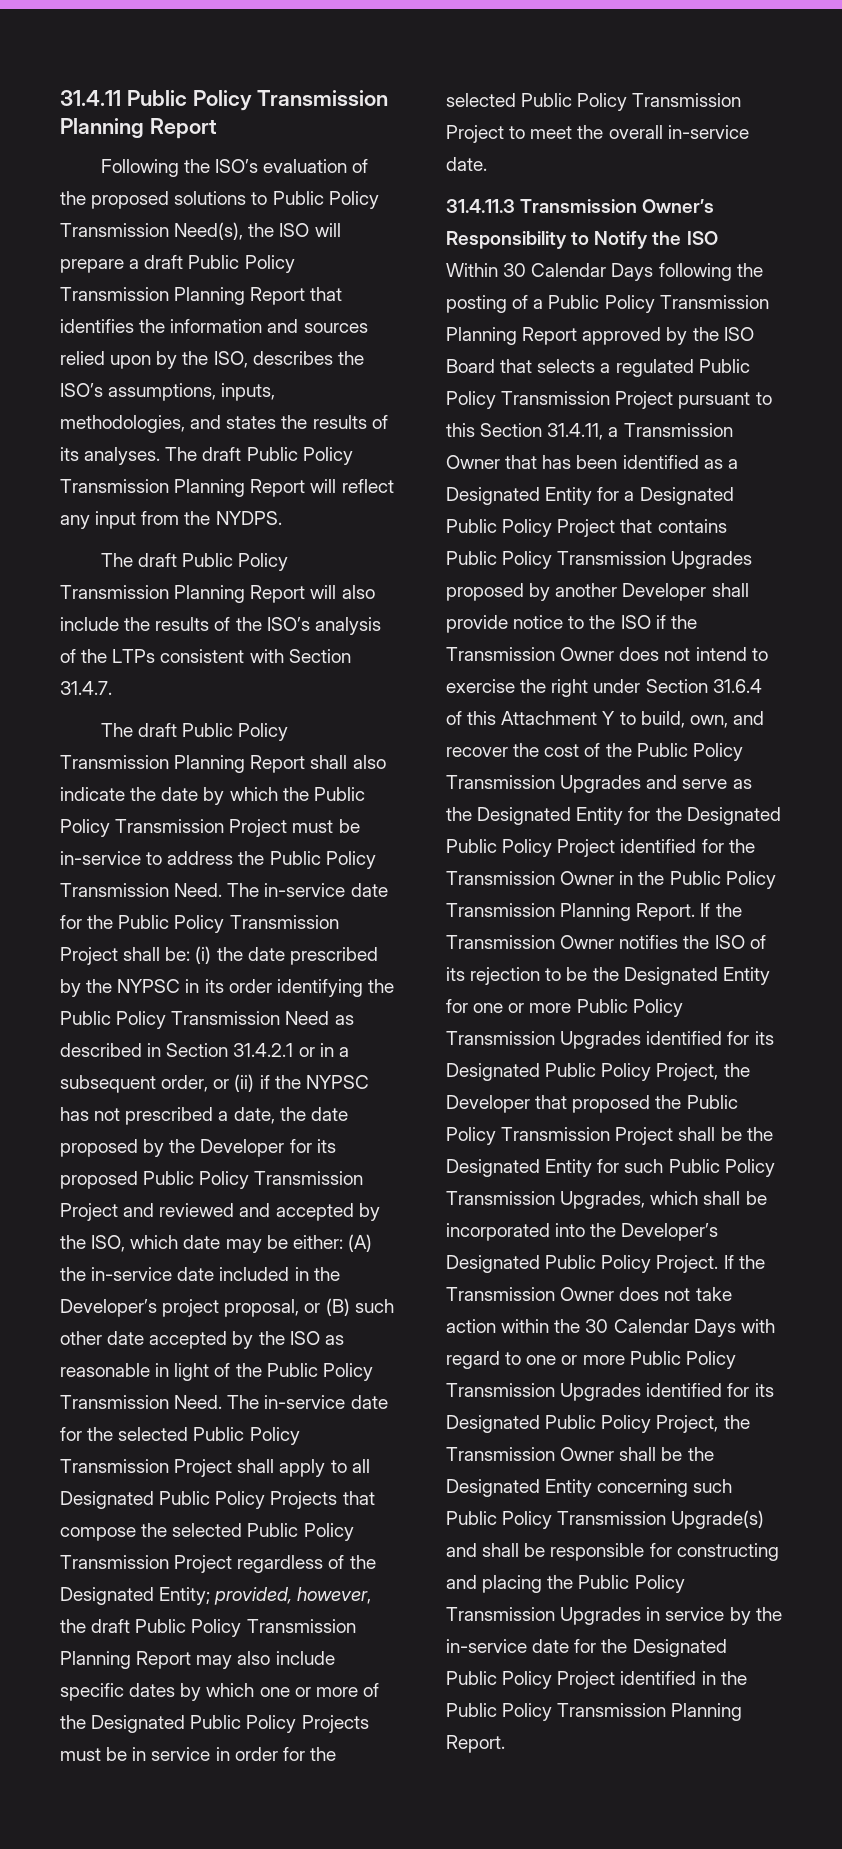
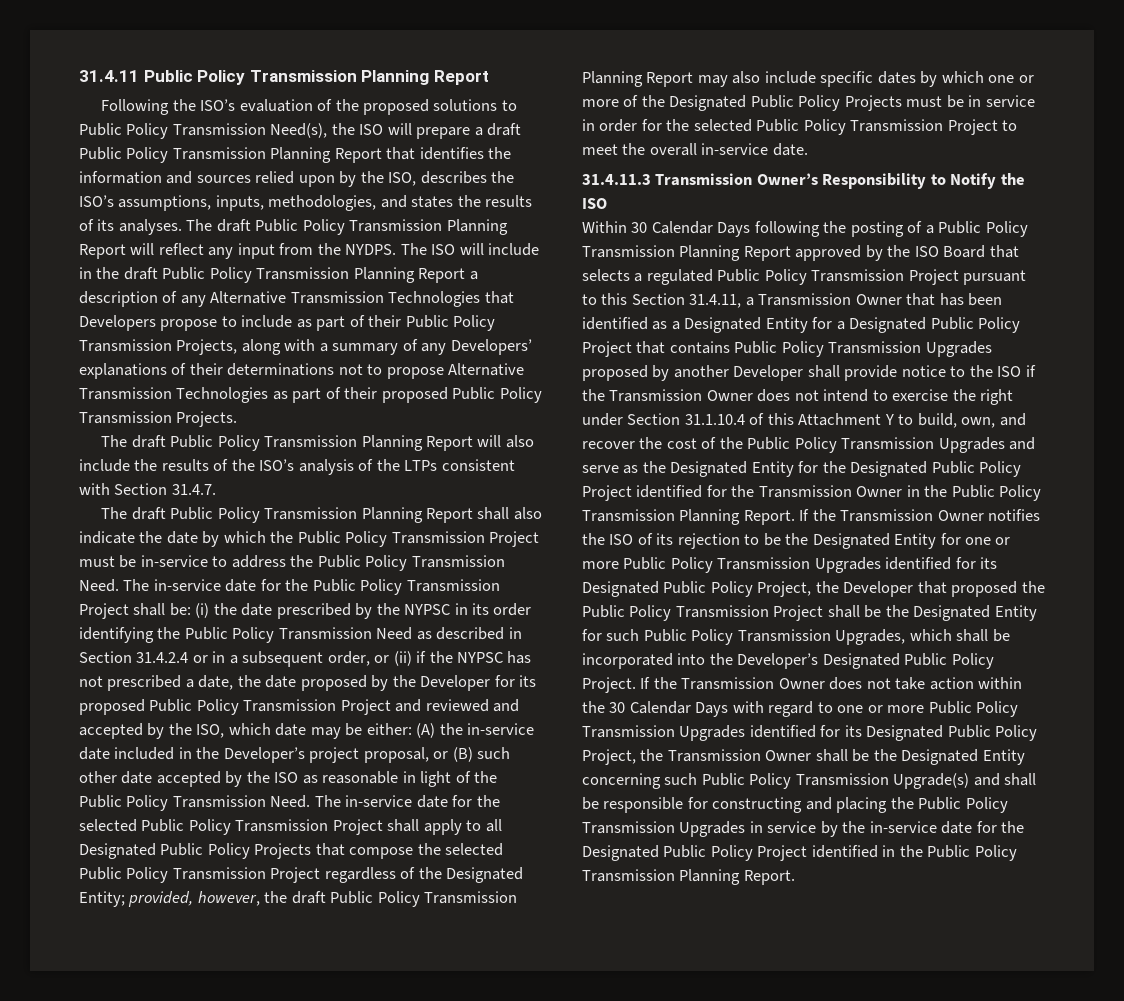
(282, 518) none -> [400,243,540,256] [79,267,478,283] [79,291,514,307] [79,315,496,331] [79,339,532,355] [79,363,525,379] [79,387,542,403] [79,411,238,427] The ISO will include in the draft Public Policy Transmission Planning Report a description of any Alternative Transmission Technologies that Developers propose to include as part of their Public Policy Transmission Projects, along with a summary of any Developers’ explanations of their determinations not to propose Alternative Transmission Technologies as part of their proposed Public Policy Transmission Projects.
[233,1043,294,1057] 31.4.2.1 -> [136,652,189,663] 31.4.2.4
[712,679,762,693] 31.6.4 -> [684,414,745,425] 31.1.10.4

